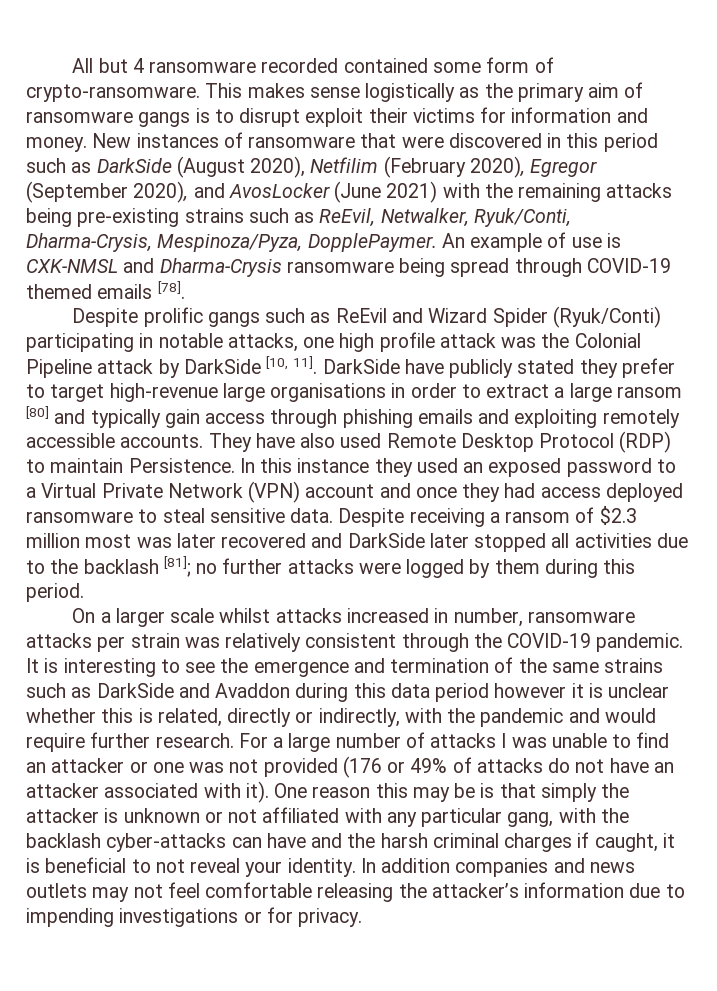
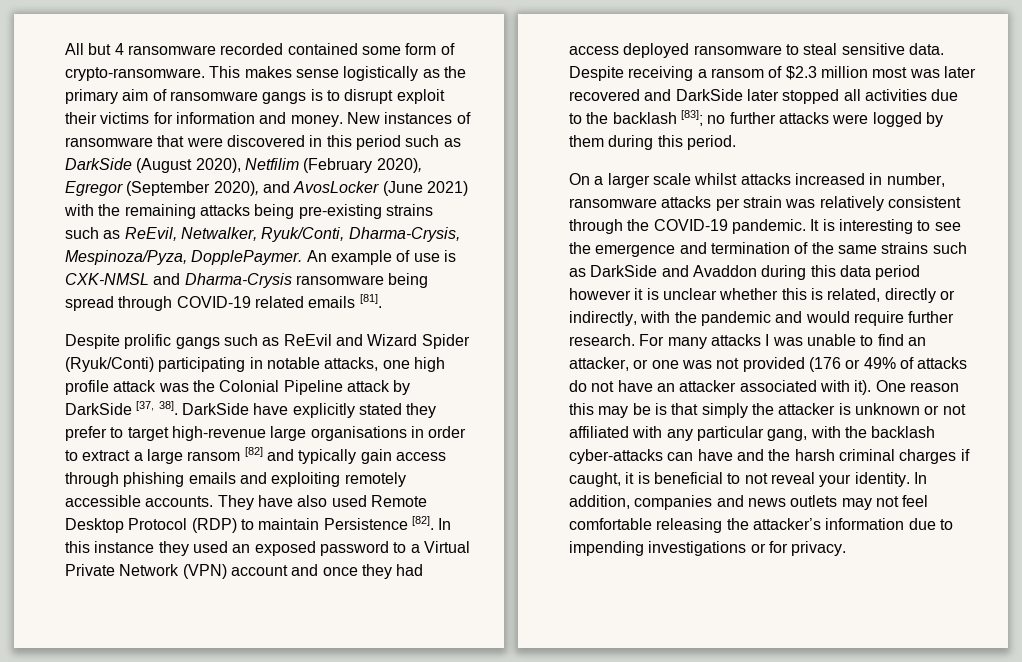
[26,281,185,299] themed emails [78]. -> [254,294,382,308] related emails [81].
[266,356,318,374] [10, 11]. -> [136,401,178,415] [37, 38].
[449,359,514,378] publicly -> [292,403,355,418] explicitly
[26,406,49,419] [80] -> [244,447,263,457] [82]
[128,458,235,473] Persistence. -> [323,516,434,530] Persistence [82].
[163,556,191,577] [81]; -> [680,110,703,126] [83];
[273,732,425,752] a large number of -> [667,337,707,349] many
[51,758,125,773] attacker -> [569,357,629,371] attacker,
[381,858,451,873] addition -> [569,495,630,509] addition,

